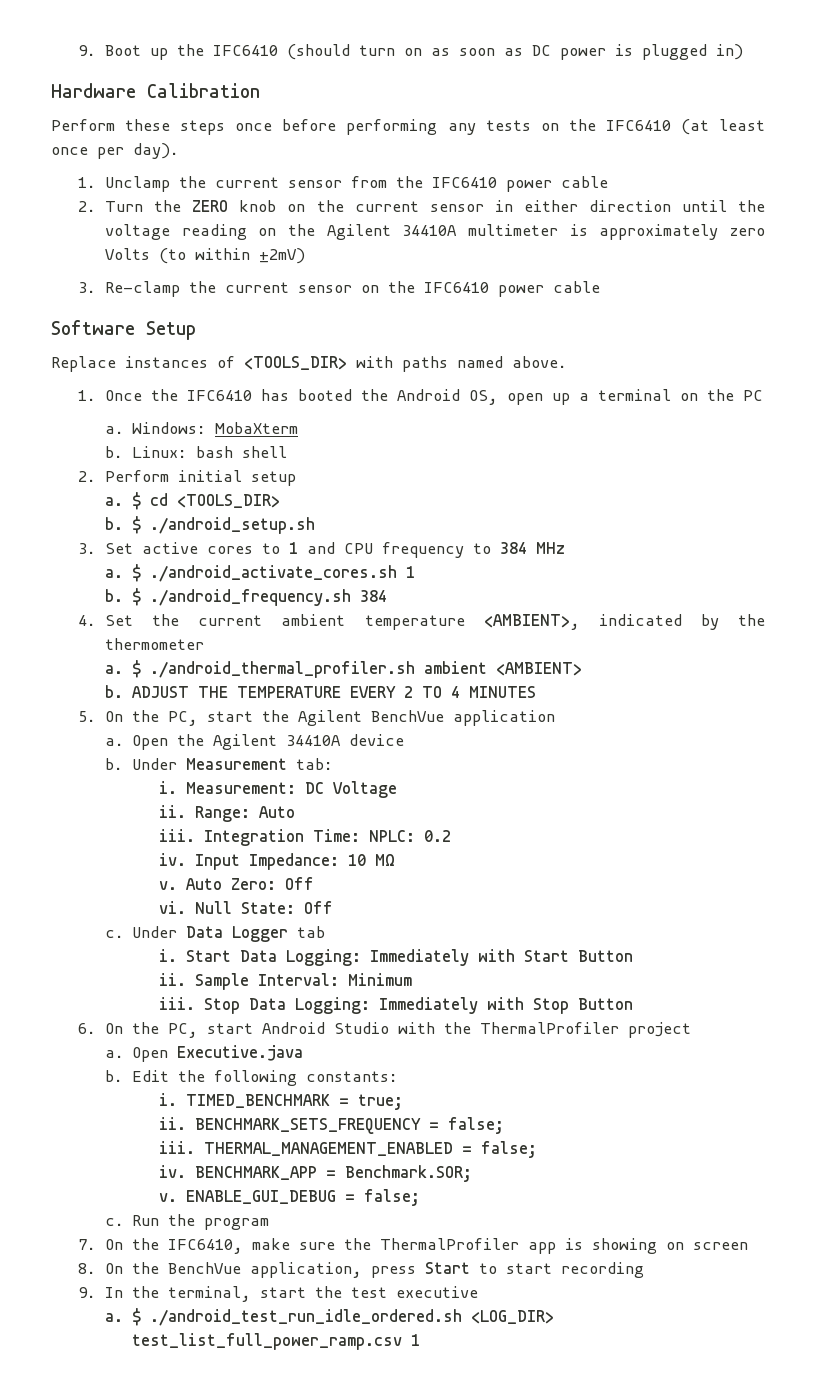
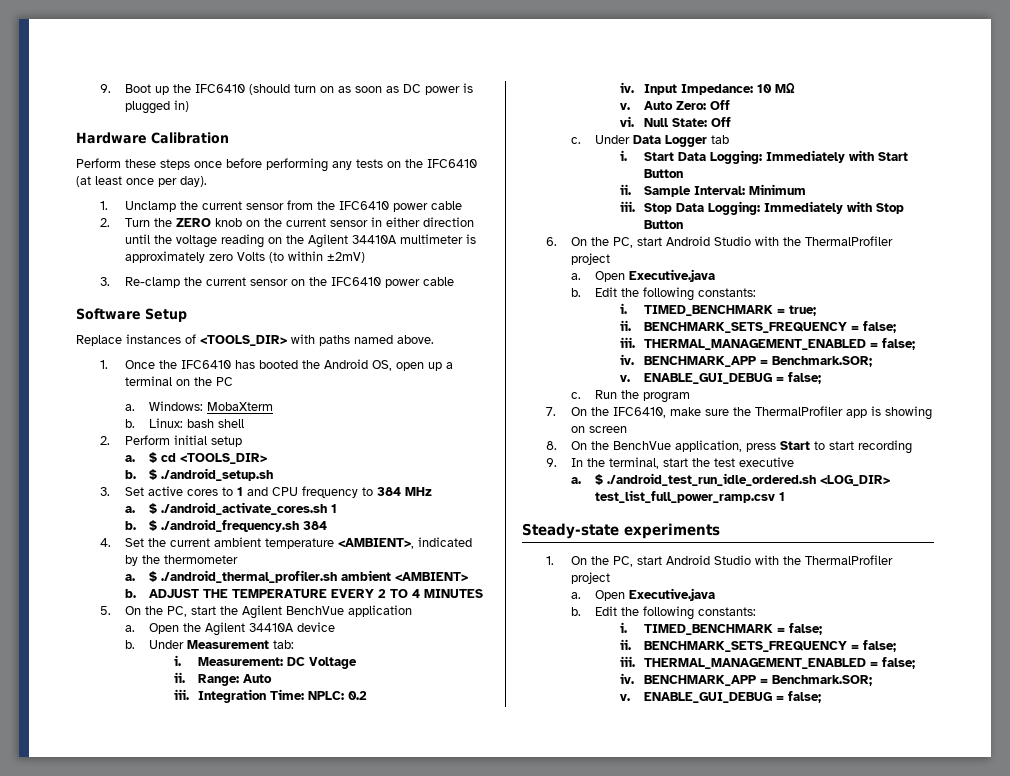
(421, 1340) none -> [522,523,720,539] [546,555,893,567] [570,572,610,584] [570,588,716,601] [570,606,757,620] [619,622,823,635] [619,639,897,652] [619,656,916,669] [619,673,873,686] [619,691,822,703] // Steady-state experiments // 1. On the PC, start Android Studio with the ThermalProfiler project // a. Open Executive.java // b. Edit the following constants: // i. TIMED_BENCHMARK = false; // ii. BENCHMARK_SETS_FREQUENCY = false; // iii. THERMAL_MANAGEMENT_ENABLED = false; // iv. BENCHMARK_APP = Benchmark.SOR; // v. ENABLE_GUI_DEBUG = false;

